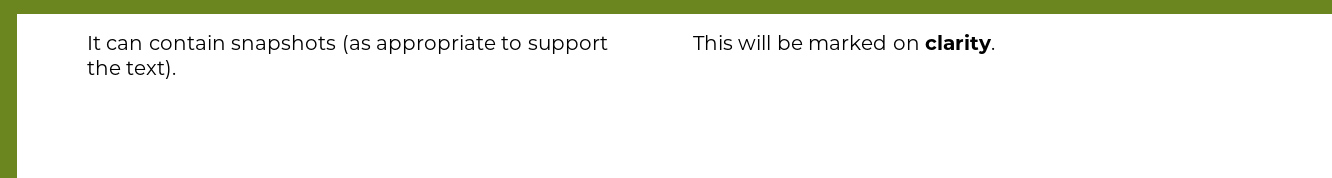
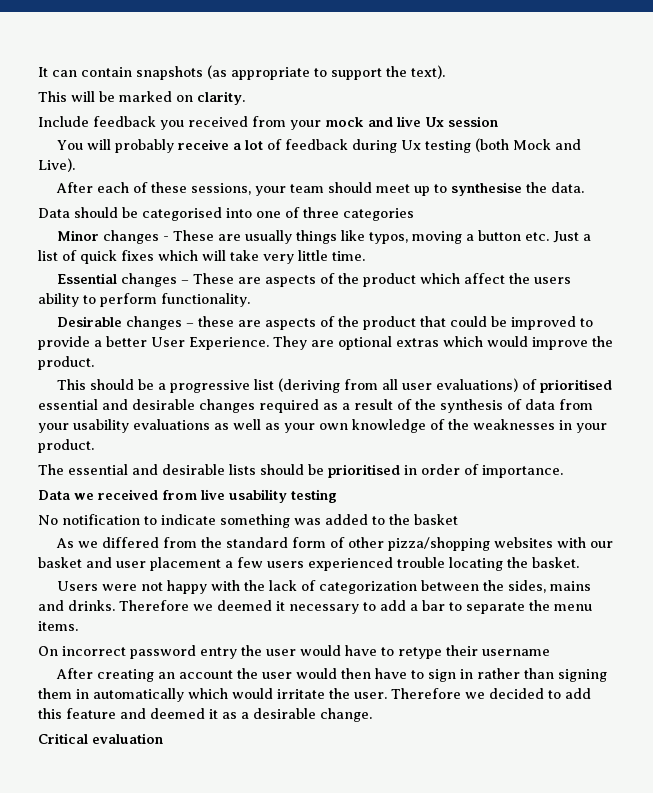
(995, 44) none -> [38,116,498,130] [57,138,582,153] [38,158,75,172] [56,182,585,196] [38,207,414,221] [57,230,592,244] [38,250,365,264] [57,273,572,287] [38,293,250,307] [57,316,594,330] [38,336,613,350] [38,356,94,370] [57,378,613,393] [38,399,593,413] [38,419,607,433] [38,439,94,453] [38,464,563,478] [38,489,337,503] [38,514,458,528] [56,537,614,551] [38,557,579,571] [57,580,592,594] [38,600,592,614] [38,621,78,631] [38,645,550,659] [56,668,608,682] [38,688,591,702] [38,708,372,722] [38,733,163,744] // Include feedback you received from your mock and live Ux session // You will probably receive a lot of feedback during Ux testing (both Mock and Live). // After each of these sessions, your team should meet up to synthesise the data. // Data should be categorised into one of three categories // Minor changes - These are usually things like typos, moving a button etc. Just a list of quick fixes which will take very little time. // Essential changes – These are aspects of the product which affect the users ability to perform functionality. // Desirable changes – these are aspects of the product that could be improved to provide a better User Experience. They are optional extras which would improve the product. // This should be a progressive list (deriving from all user evaluations) of prioritised essential and desirable changes required as a result of the synthesis of data from your usability evaluations as well as your own knowledge of the weaknesses in your product. // The essential and desirable lists should be prioritised in order of importance. // Data we received from live usability testing // No notification to indicate something was added to the basket // As we differed from the standard form of other pizza/shopping websites with our basket and user placement a few users experienced trouble locating the basket. // Users were not happy with the lack of categorization between the sides, mains and drinks. Therefore we deemed it necessary to add a bar to separate the menu items. // On incorrect password entry the user would have to retype their username // After creating an account the user would then have to sign in rather than signing them in automatically which would irritate the user. Therefore we decided to add this feature and deemed it as a desirable change. // Critical evaluation

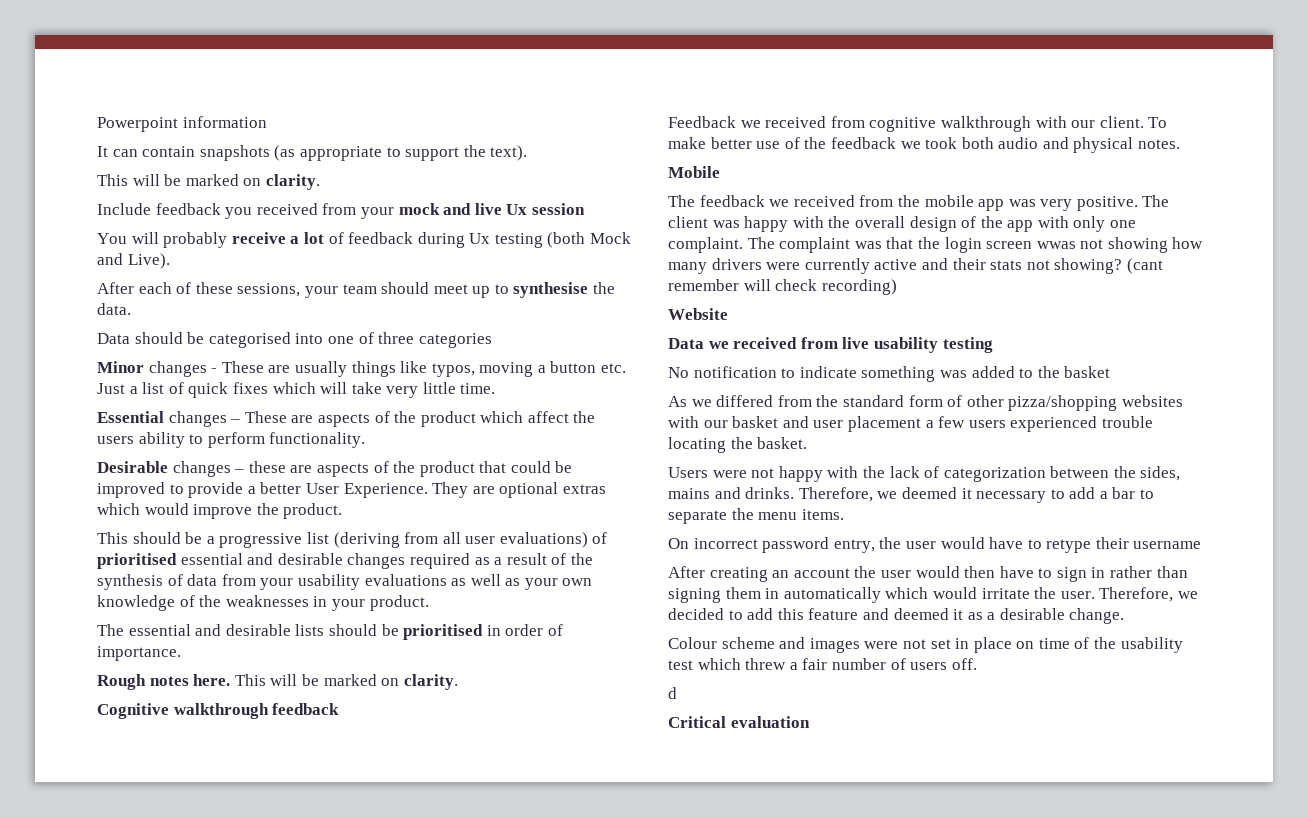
(38, 72) none -> [97,116,267,132] Powerpoint information //
(563, 471) none -> [97,674,458,690] [97,703,340,719] [668,116,1168,132] [668,137,1181,153] [668,166,720,178] [668,195,1170,211] [668,216,1137,232] [668,237,1204,253] [668,258,1163,274] [668,279,897,295] [668,308,728,320] // Rough notes here. This will be marked on clarity. // Cognitive walkthrough feedback // Feedback we received from cognitive walkthrough with our client. To make better use of the feedback we took both audio and physical notes. // Mobile // The feedback we received from the mobile app was very positive. The client was happy with the overall design of the app with only one complaint. The complaint was that the login screen wwas not showing how many drivers were currently active and their stats not showing? (cant remember will check recording) // Website
[119,600,189,611] Therefore -> [798,487,873,502] Therefore,
[200,647,237,659] entry -> [833,539,875,553] entry,
[391,688,461,699] Therefore -> [1099,587,1174,602] Therefore,
(372, 715) none -> [668,637,1183,653] [668,658,977,670] [668,687,677,699] // Colour scheme and images were not set in place on time of the usability test which threw a fair number of users off. // d

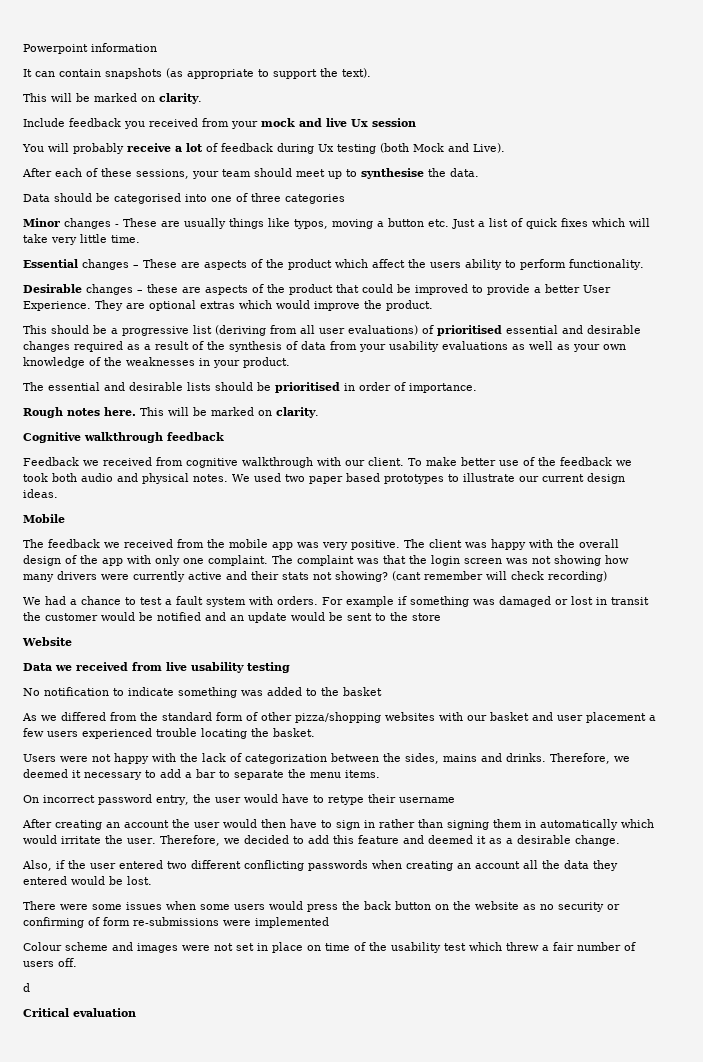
(1181, 144) none -> [232,473,625,484] [23,489,58,498] We used two paper based prototypes to illustrate our current design ideas.
[1036,241,1076,249] wwas -> [506,558,528,564] was
(897, 287) none -> [23,596,649,607] [23,612,441,623] // We had a chance to test a fault system with orders. For example if something was damaged or lost in transit the customer would be notified and an update would be sent to the store
(1125, 616) none -> [22,860,618,871] [23,876,152,885] [23,901,620,912] [23,917,329,928] // Also, if the user entered two different conflicting passwords when creating an account all the data they entered would be lost. // There were some issues when some users would press the back button on the website as no security or confirming of form re-submissions were implemented

